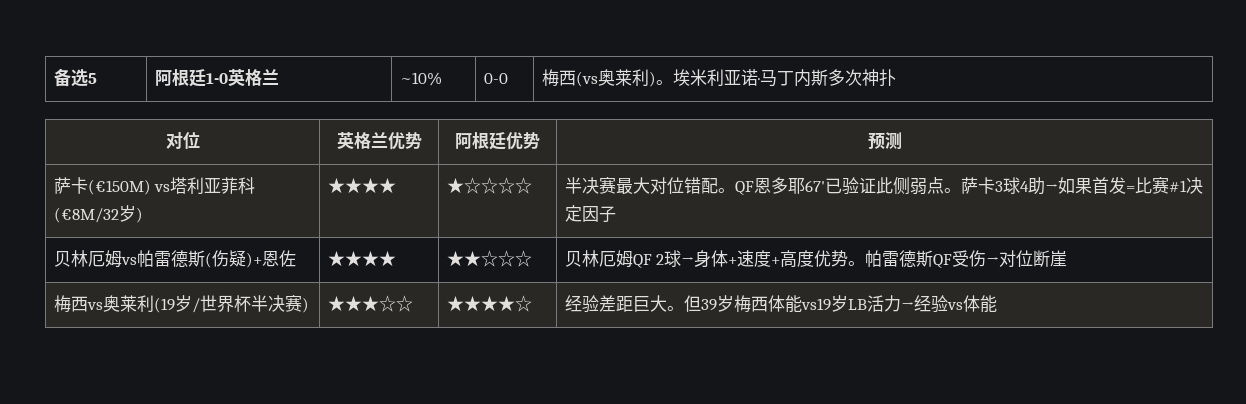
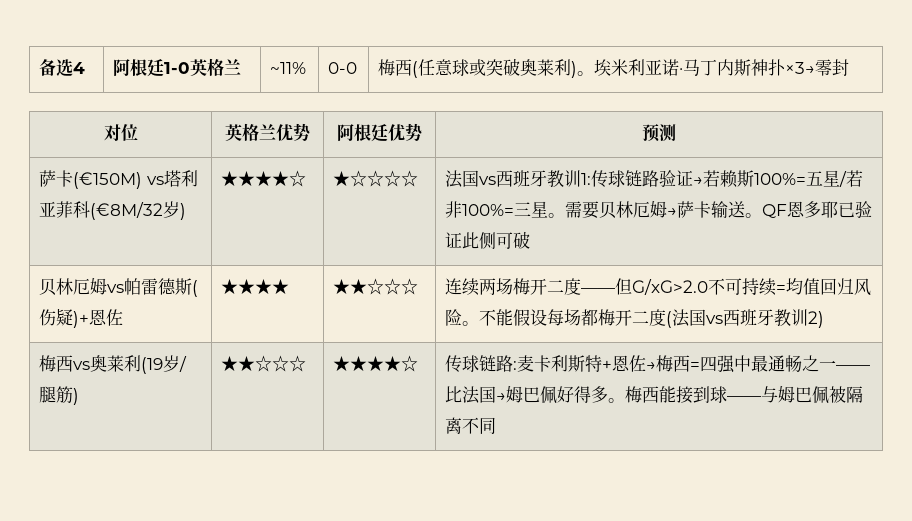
[87,73,97,84] 5 -> [73,62,86,74] 4
[399,72,442,86] ~10% -> [270,62,307,74] ~11%
[575,71,598,87] (vs -> [412,58,521,78] (任意球或突破
[827,69,862,86] 多次 -> (752, 67) none
(896, 77) none -> [785,59,850,76] ×3→零封
[327,178,396,194] ★★★★ -> [221,170,307,187] ★★★★☆
[564,176,718,194] 半决赛最大对位错配 -> [445,170,864,188] [445,200,746,219] 法国vs西班牙教训1:传球链路验证→若赖斯100%=五星/若非100%=三星。需要贝林厄姆→萨卡输送
[804,180,825,192] 67' -> (839, 209) none
[909,176,1203,195] [564,205,616,223] 弱点。萨卡3球4助→如果首发=比赛#1决定因子 -> [496,231,531,249] 可破
[564,250,1068,268] 贝林厄姆QF 2球→身体+速度+高度优势。帕雷德斯QF受伤→对位断崖 -> [445,278,872,296] [445,309,825,328] 连续两场梅开二度——但G/xG>2.0不可持续=均值回归风险。不能假设每场都梅开二度(法国vs西班牙教训2)
[199,294,309,313] [327,295,413,312] [446,295,532,312] [564,295,997,313] 世界杯半决赛) | ★★★☆☆ | ★★★★☆ | 经验差距巨大。但39岁梅西体能vs19岁LB活力→经验vs体能 -> [39,386,80,405] [221,355,307,372] [333,355,419,372] [445,355,871,373] [445,385,864,404] [445,417,497,434] 腿筋) | ★★☆☆☆ | ★★★★☆ | 传球链路:麦卡利斯特+恩佐→梅西=四强中最通畅之一——比法国→姆巴佩好得多。梅西能接到球——与姆巴佩被隔离不同

